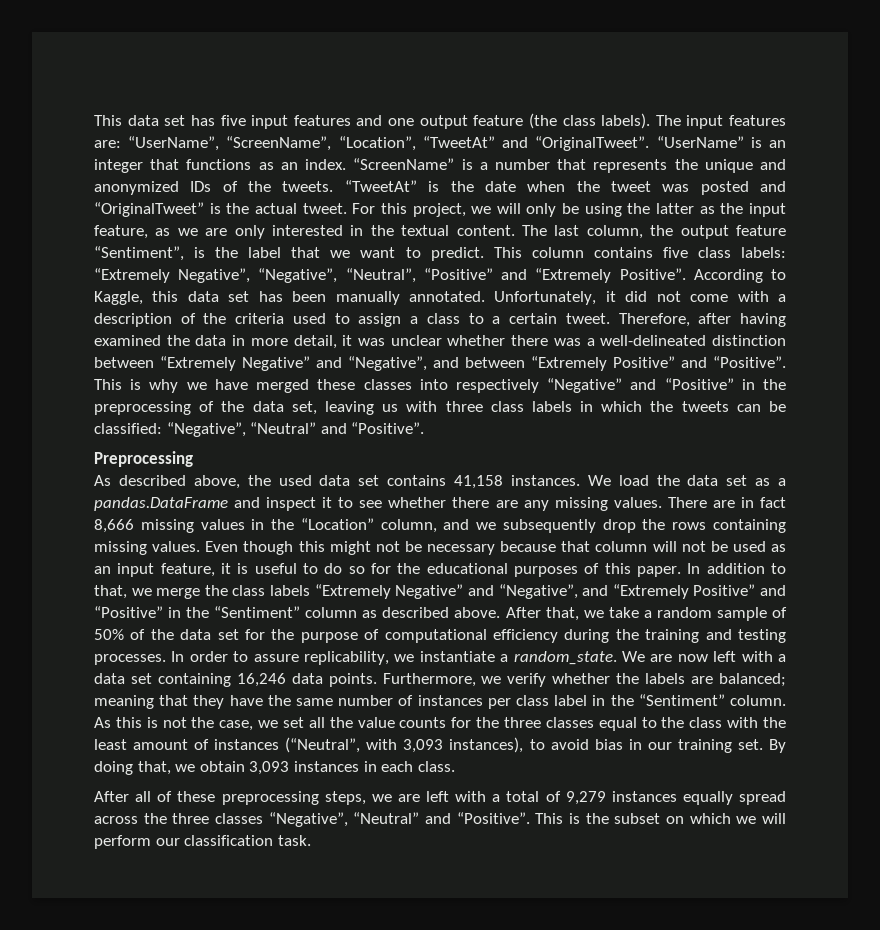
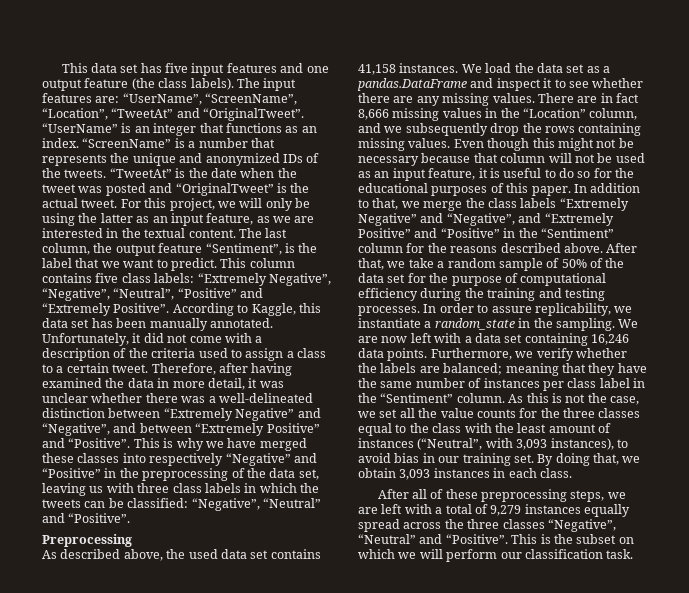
[720,203,744,214] the -> [152,216,168,223] an
[234,225,265,239] only -> (315, 219) none
[362,610,378,618] as -> [406,243,498,253] for the reasons
[513,651,617,665] random_state. -> [434,318,615,331] random_state in the sampling.

